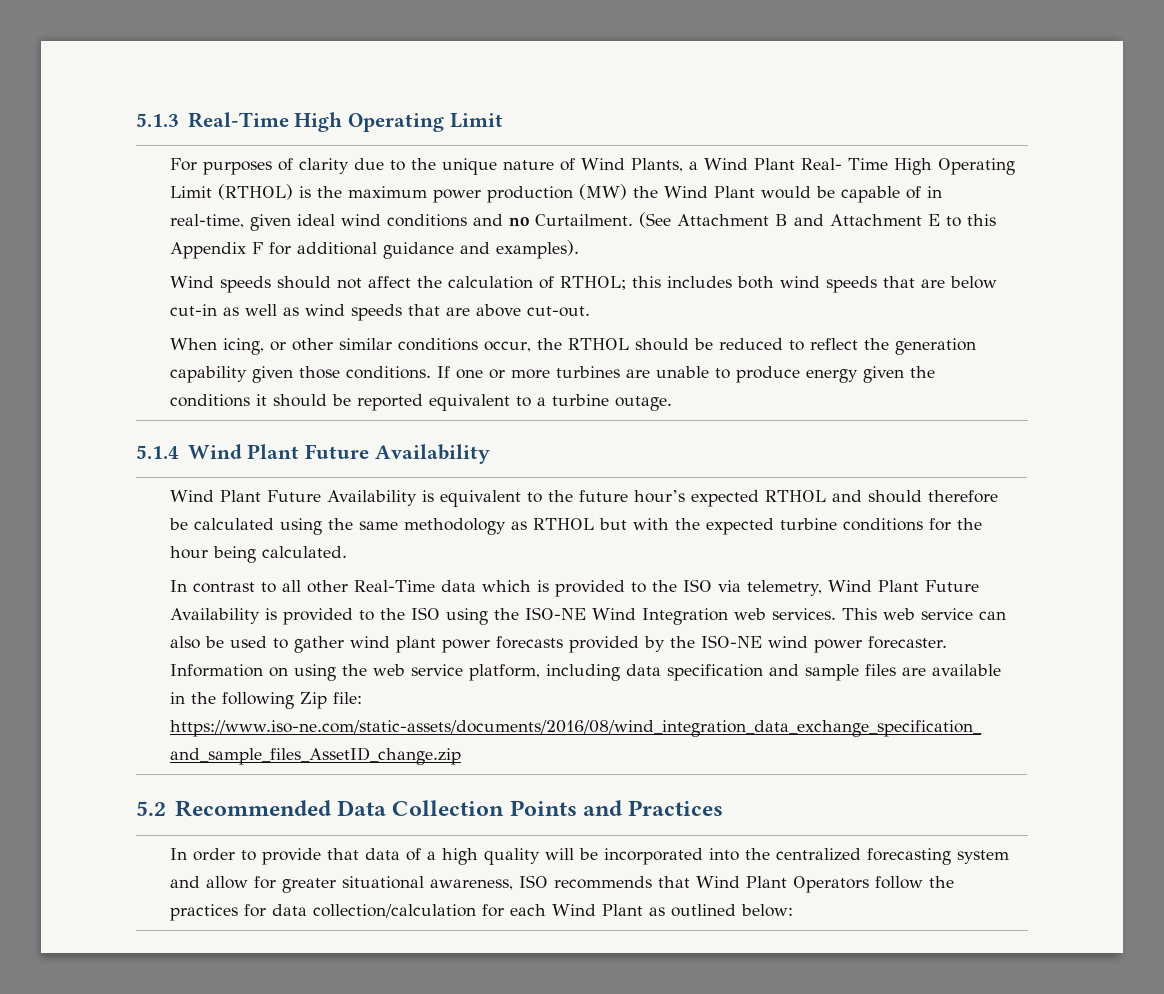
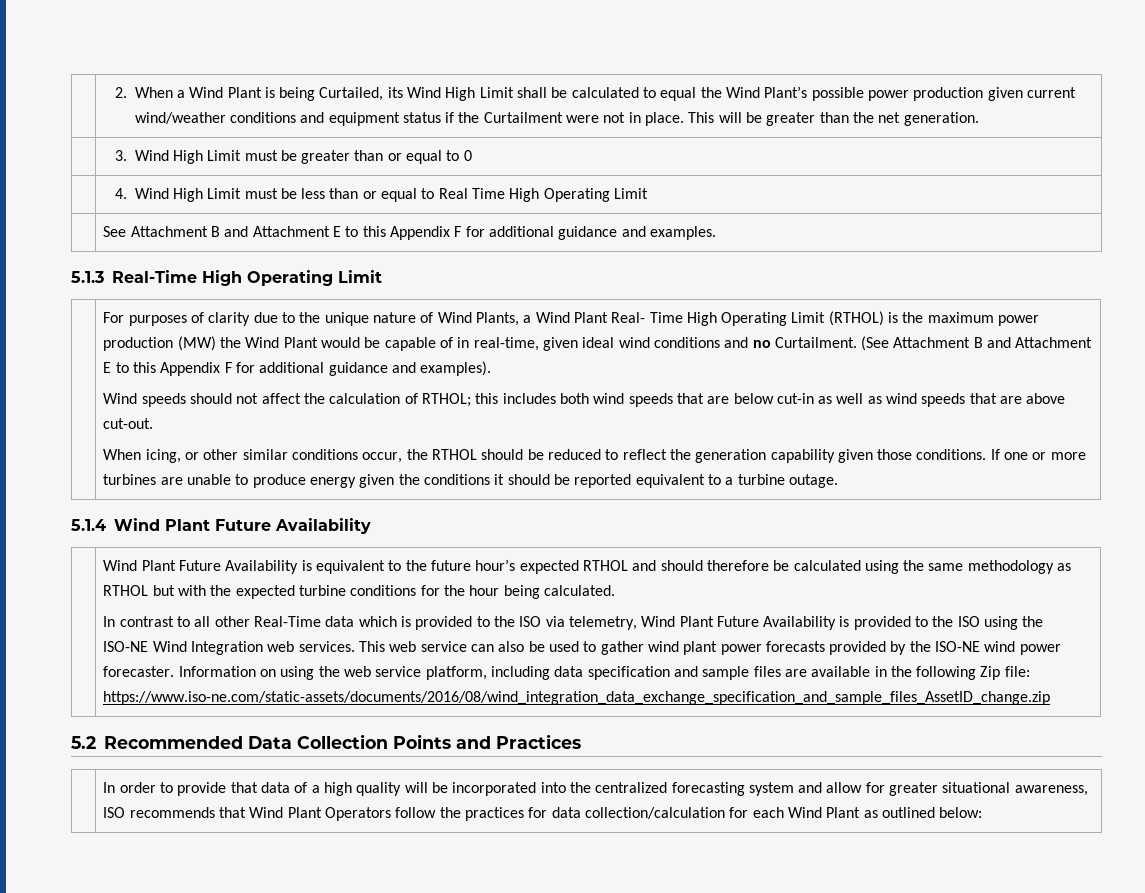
(136, 120) none -> [114,86,1076,101] [134,112,979,126] [114,150,472,164] [114,188,649,202] [103,226,716,240] | 2. When a Wind Plant is being Curtailed, its Wind High Limit shall be calculated to equal the Wind Plant’s possible power production given current wind/weather conditions and equipment status if the Curtailment were not in place. This will be greater than the net generation. // | 3. Wind High Limit must be greater than or equal to 0 // | 4. Wind High Limit must be less than or equal to Real Time High Operating Limit // | See Attachment B and Attachment E to this Appendix F for additional guidance and examples. //

